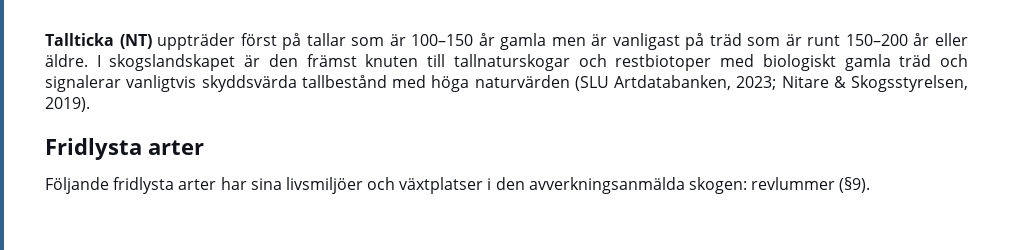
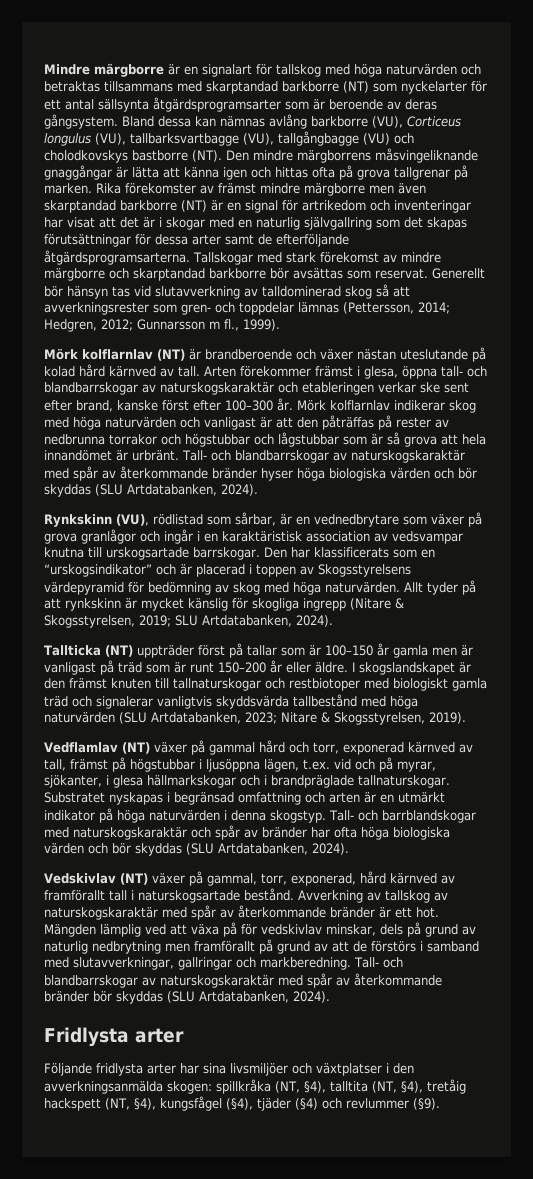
(45, 39) none -> [44,63,481,77] [44,81,487,94] [44,97,437,112] [44,114,461,129] [44,131,414,146] [44,148,478,163] [44,165,468,180] [44,183,426,196] [44,200,471,213] [44,217,467,230] [44,234,349,247] [44,250,441,265] [44,268,485,281] [44,284,410,299] [44,302,450,315] [44,319,280,332] [44,347,486,362] [44,364,487,379] [44,382,469,395] [44,398,476,413] [44,415,449,430] [44,432,486,447] [44,450,465,463] [44,466,477,481] [44,484,258,497] [44,512,482,527] [44,529,463,544] [44,547,435,560] [44,564,411,577] [44,580,476,595] [44,598,404,611] [44,615,333,628] Mindre märgborre är en signalart för tallskog med höga naturvärden och betraktas tillsammans med skarptandad barkborre (NT) som nyckelarter för ett antal sällsynta åtgärdsprogramsarter som är beroende av deras gångsystem. Bland dessa kan nämnas avlång barkborre (VU), Corticeus longulus (VU), tallbarksvartbagge (VU), tallgångbagge (VU) och cholodkovskys bastborre (NT). Den mindre märgborrens måsvingeliknande gnaggångar är lätta att känna igen och hittas ofta på grova tallgrenar på marken. Rika förekomster av främst mindre märgborre men även skarptandad barkborre (NT) är en signal för artrikedom och inventeringar har visat att det är i skogar med en naturlig självgallring som det skapas förutsättningar för dessa arter samt de efterföljande åtgärdsprogramsarterna. Tallskogar med stark förekomst av mindre märgborre och skarptandad barkborre bör avsättas som reservat. Generellt bör hänsyn tas vid slutavverkning av talldominerad skog så att avverkningsrester som gren- och toppdelar lämnas (Pettersson, 2014; Hedgren, 2012; Gunnarsson m fl., 1999). // Mörk kolflarnlav (NT) är brandberoende och växer nästan uteslutande på kolad hård kärnved av tall. Arten förekommer främst i glesa, öppna tall- och blandbarrskogar av naturskogskaraktär och etableringen verkar ske sent efter brand, kanske först efter 100–300 år. Mörk kolflarnlav indikerar skog med höga naturvärden och vanligast är att den påträffas på rester av nedbrunna torrakor och högstubbar och lågstubbar som är så grova att hela innandömet är urbränt. Tall- och blandbarrskogar av naturskogskaraktär med spår av återkommande bränder hyser höga biologiska värden och bör skyddas (SLU Artdatabanken, 2024). // Rynkskinn (VU), rödlistad som sårbar, är en vednedbrytare som växer på grova granlågor och ingår i en karaktäristisk association av vedsvampar knutna till urskogsartade barrskogar. Den har klassificerats som en “urskogsindikator” och är placerad i toppen av Skogsstyrelsens värdepyramid för bedömning av skog med höga naturvärden. Allt tyder på att rynkskinn är mycket känslig för skogliga ingrepp (Nitare & Skogsstyrelsen, 2019; SLU Artdatabanken, 2024). //
(90, 104) none -> [44,740,473,755] [44,757,436,772] [44,775,450,788] [44,792,445,805] [44,808,476,823] [44,825,450,840] [44,843,349,856] [44,871,455,886] [44,888,448,903] [44,905,439,920] [44,922,476,937] [44,939,479,954] [44,957,403,970] [44,973,442,988] [44,991,330,1004] // Vedflamlav (NT) växer på gammal hård och torr, exponerad kärnved av tall, främst på högstubbar i ljusöppna lägen, t.ex. vid och på myrar, sjökanter, i glesa hällmarkskogar och i brandpräglade tallnaturskogar. Substratet nyskapas i begränsad omfattning och arten är en utmärkt indikator på höga naturvärden i denna skogstyp. Tall- och barrblandskogar med naturskogskaraktär och spår av bränder har ofta höga biologiska värden och bör skyddas (SLU Artdatabanken, 2024). // Vedskivlav (NT) växer på gammal, torr, exponerad, hård kärnved av framförallt tall i naturskogsartade bestånd. Avverkning av tallskog av naturskogskaraktär med spår av återkommande bränder är ett hot. Mängden lämplig ved att växa på för vedskivlav minskar, dels på grund av naturlig nedbrytning men framförallt på grund av att de förstörs i samband med slutavverkningar, gallringar och markberedning. Tall- och blandbarrskogar av naturskogskaraktär med spår av återkommande bränder bör skyddas (SLU Artdatabanken, 2024).
(748, 185) none -> [216,1079,466,1094] [44,1096,342,1111] spillkråka (NT, §4), talltita (NT, §4), tretåig hackspett (NT, §4), kungsfågel (§4), tjäder (§4) och

